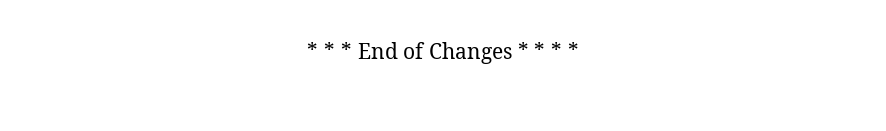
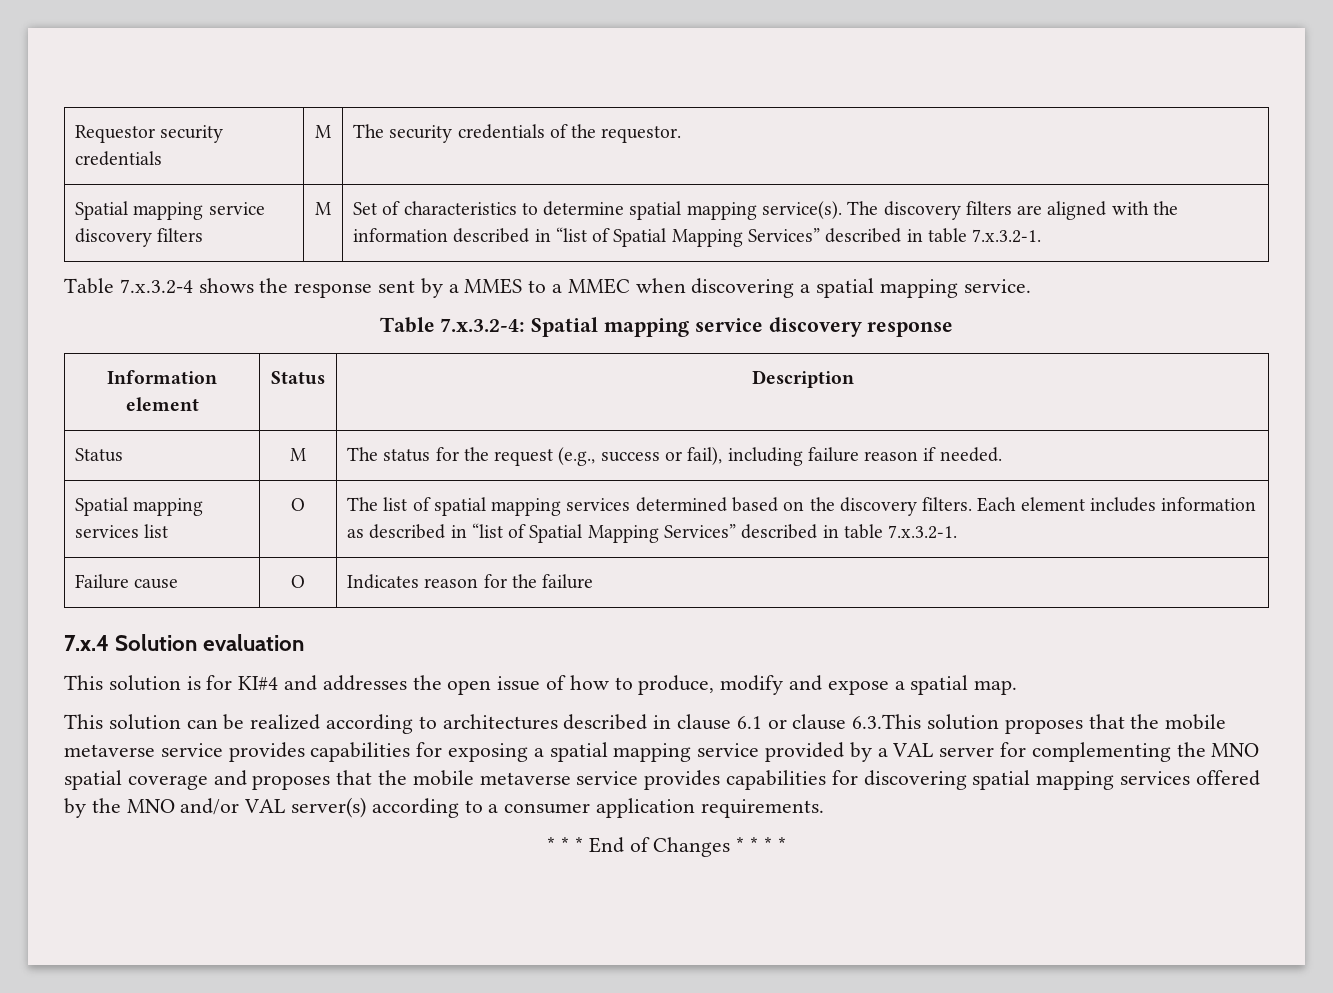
(307, 50) none -> [75,125,224,143] [75,151,163,166] [315,125,331,138] [353,124,682,143] [75,201,265,220] [75,228,204,247] [315,202,331,215] [353,201,1178,220] [353,227,1042,247] [64,278,1031,298] [379,317,954,337] [107,370,217,384] [125,397,199,411] [271,371,325,385] [751,370,854,388] [75,448,124,462] [290,448,306,461] [347,447,1002,466] [75,497,204,516] [75,524,169,538] [291,498,305,511] [347,497,1257,516] [347,523,958,543] [75,574,179,589] [291,575,305,588] [347,574,594,589] [64,634,305,651] [64,675,1018,695] [64,714,1227,734] [64,742,1260,762] [64,770,1260,790] [64,797,824,818] Requestor security credentials | M | The security credentials of the requestor. // Spatial mapping service discovery filters | M | Set of characteristics to determine spatial mapping service(s). The discovery filters are aligned with the information described in “list of Spatial Mapping Services” described in table 7.x.3.2-1. // Table 7.x.3.2-4 shows the response sent by a MMES to a MMEC when discovering a spatial mapping service. // Table 7.x.3.2-4: Spatial mapping service discovery response // Information element | Status | Description // Status | M | The status for the request (e.g., success or fail), including failure reason if needed. // Spatial mapping services list | O | The list of spatial mapping services determined based on the discovery filters. Each element includes information as described in “list of Spatial Mapping Services” described in table 7.x.3.2-1. // Failure cause | O | Indicates reason for the failure // 7.x.4 Solution evaluation // This solution is for KI#4 and addresses the open issue of how to produce, modify and expose a spatial map. // This solution can be realized according to architectures described in clause 6.1 or clause 6.3.This solution proposes that the mobile metaverse service provides capabilities for exposing a spatial mapping service provided by a VAL server for complementing the MNO spatial coverage and proposes that the mobile metaverse service provides capabilities for discovering spatial mapping services offered by the MNO and/or VAL server(s) according to a consumer application requirements. //

